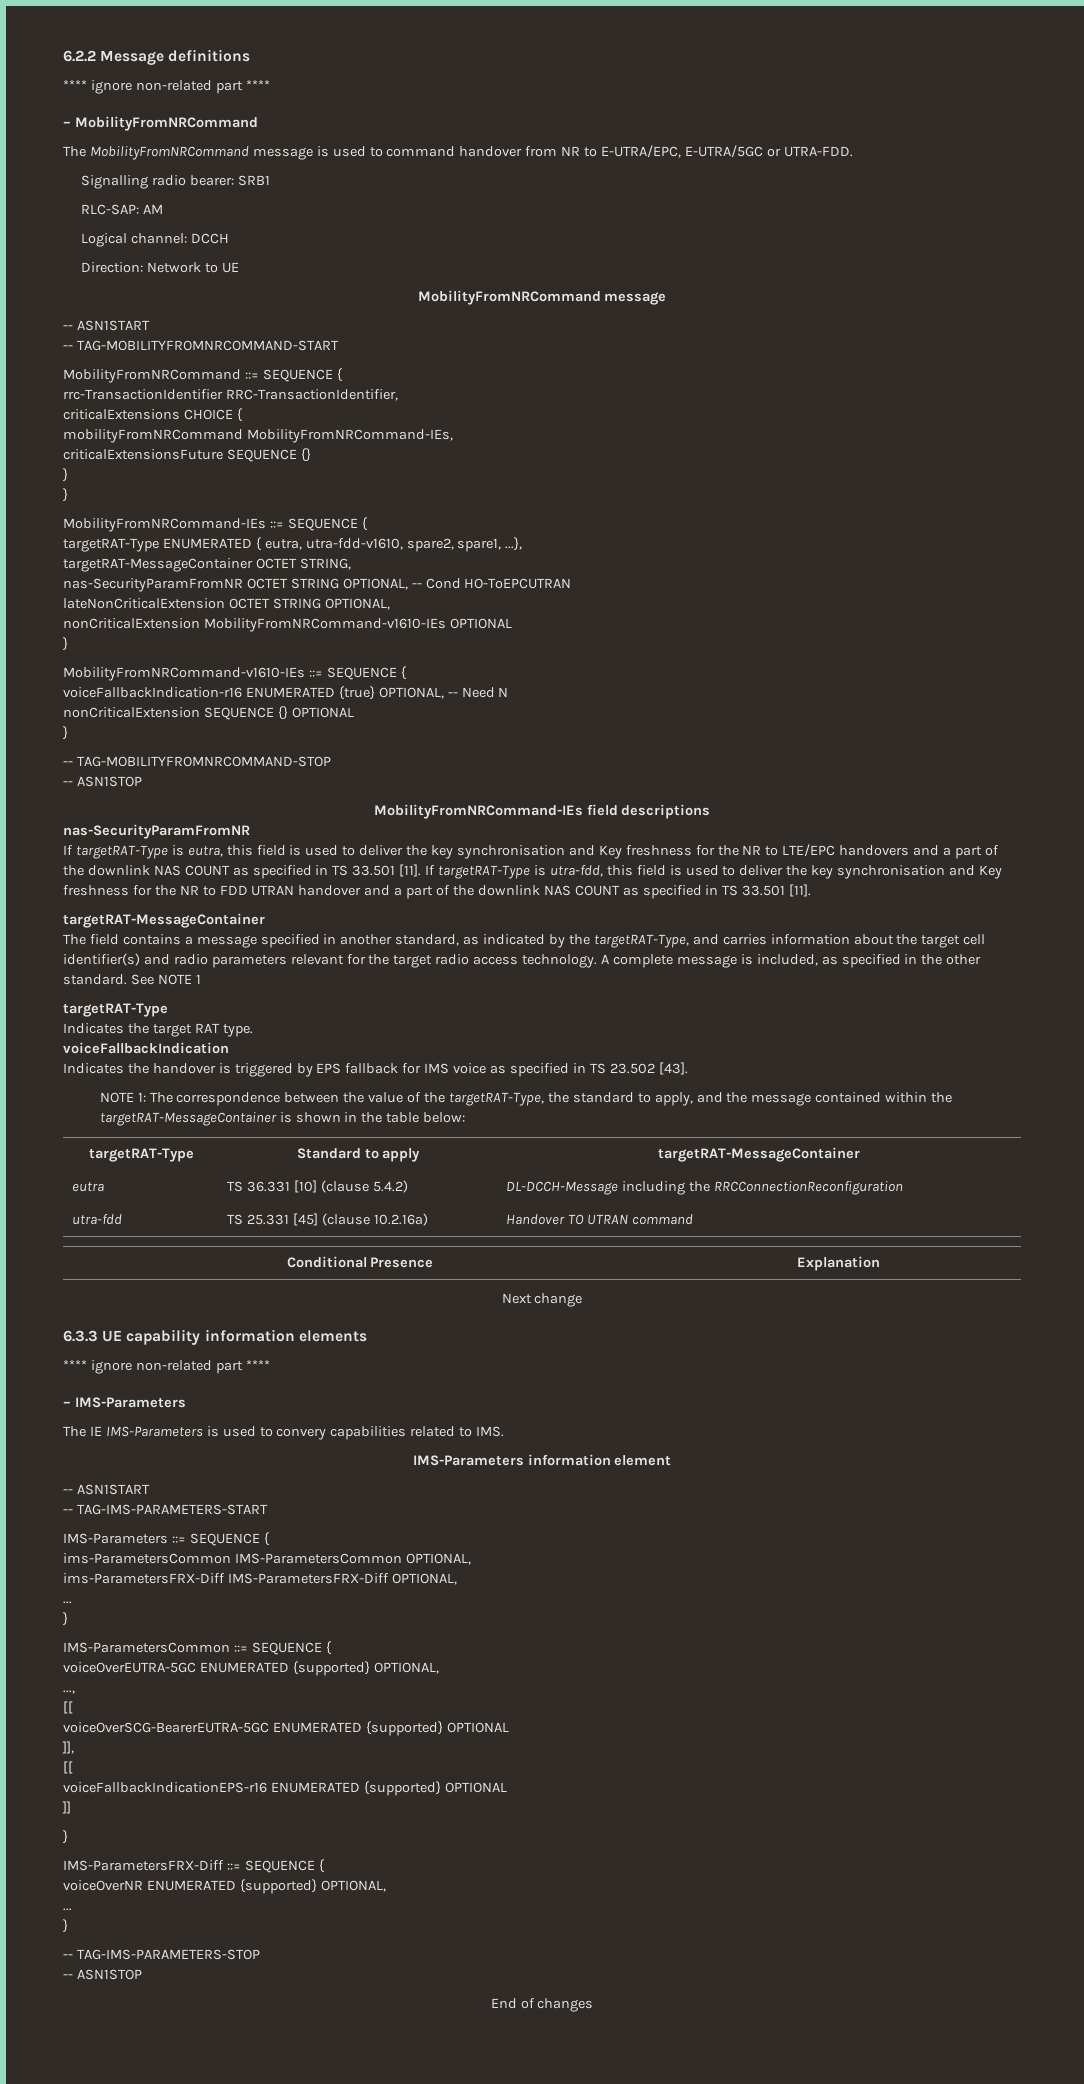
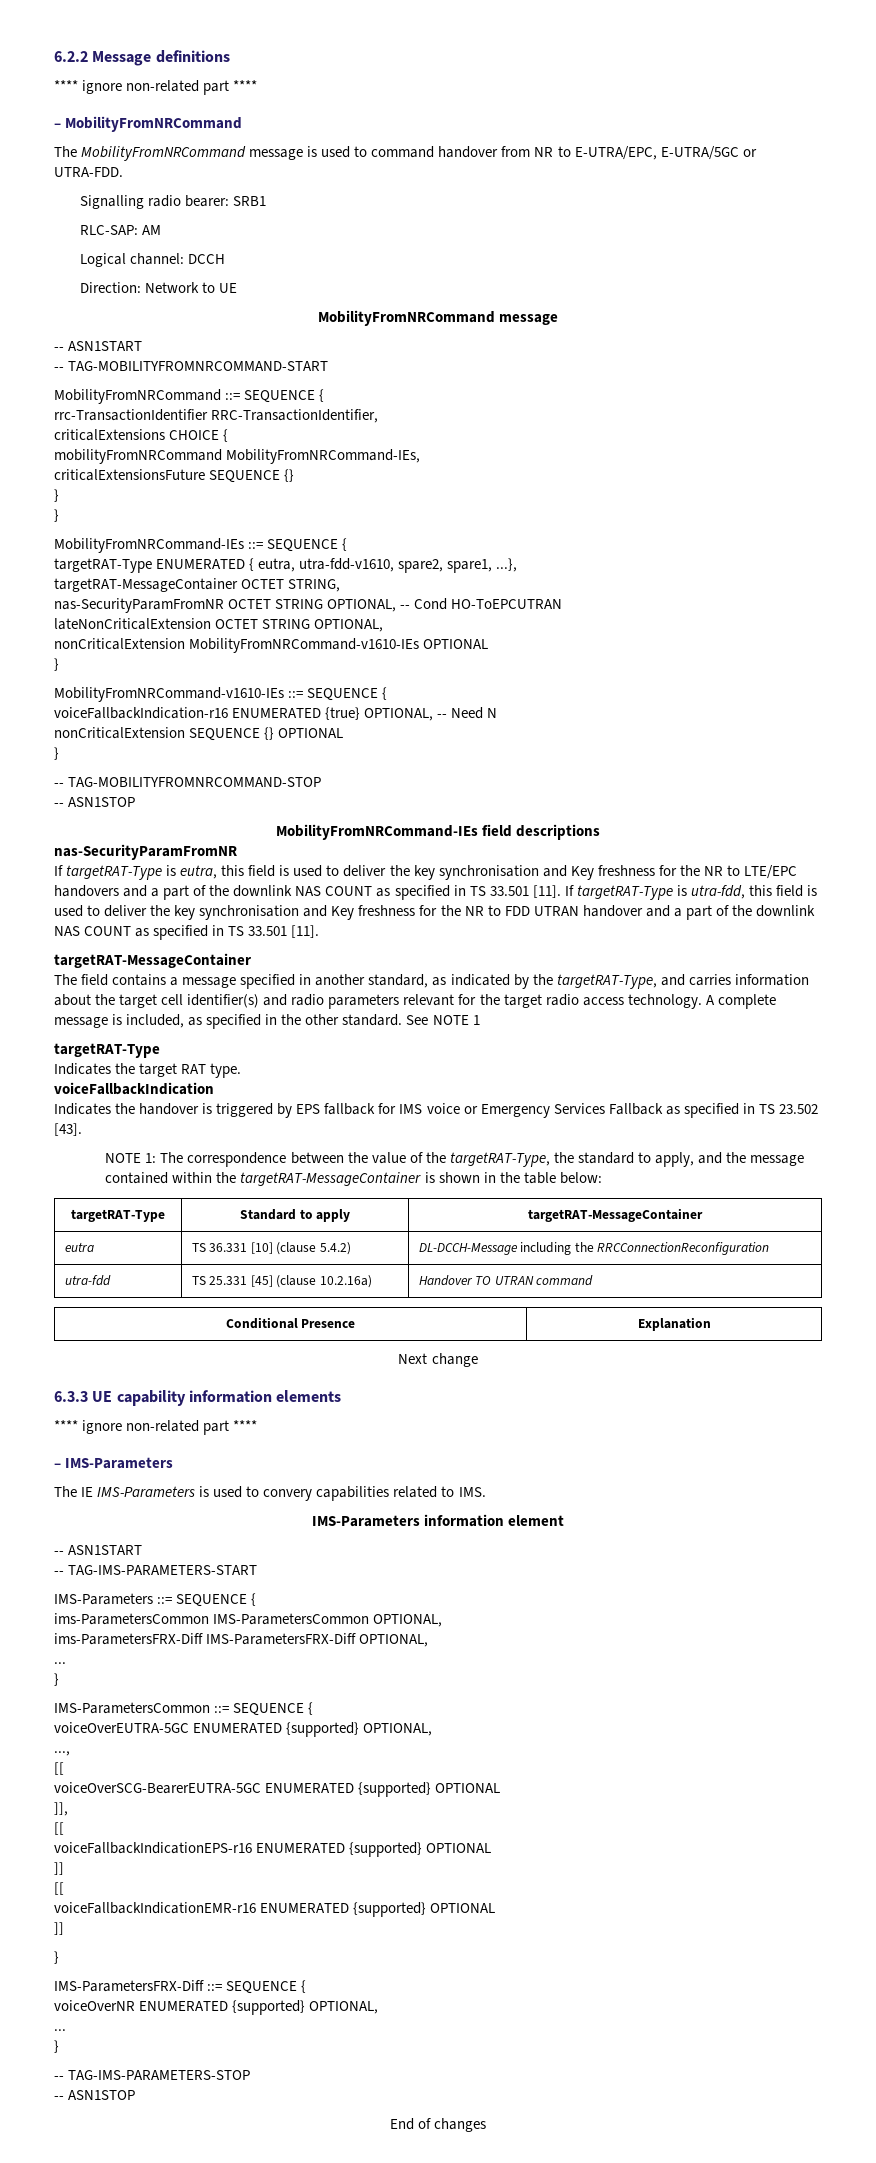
(487, 1068) none -> [463,1103,663,1118] or Emergency Services Fallback
(71, 1807) none -> [54,1882,64,1895] [54,1902,496,1917] [54,1922,64,1935] // [[ // voiceFallbackIndicationEMR-r16 ENUMERATED {supported} OPTIONAL // ]]

